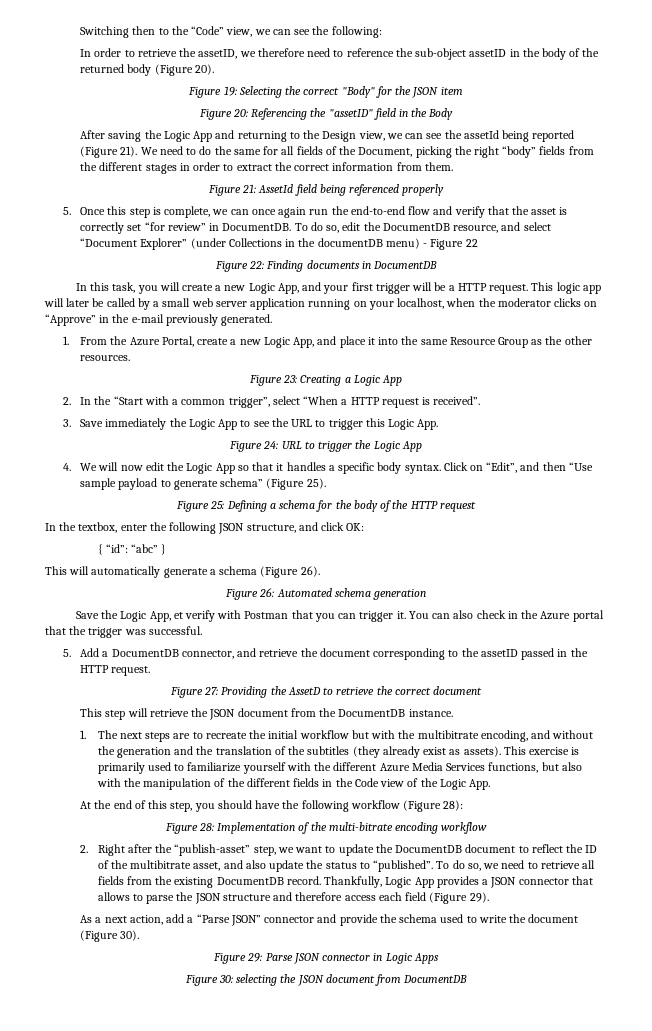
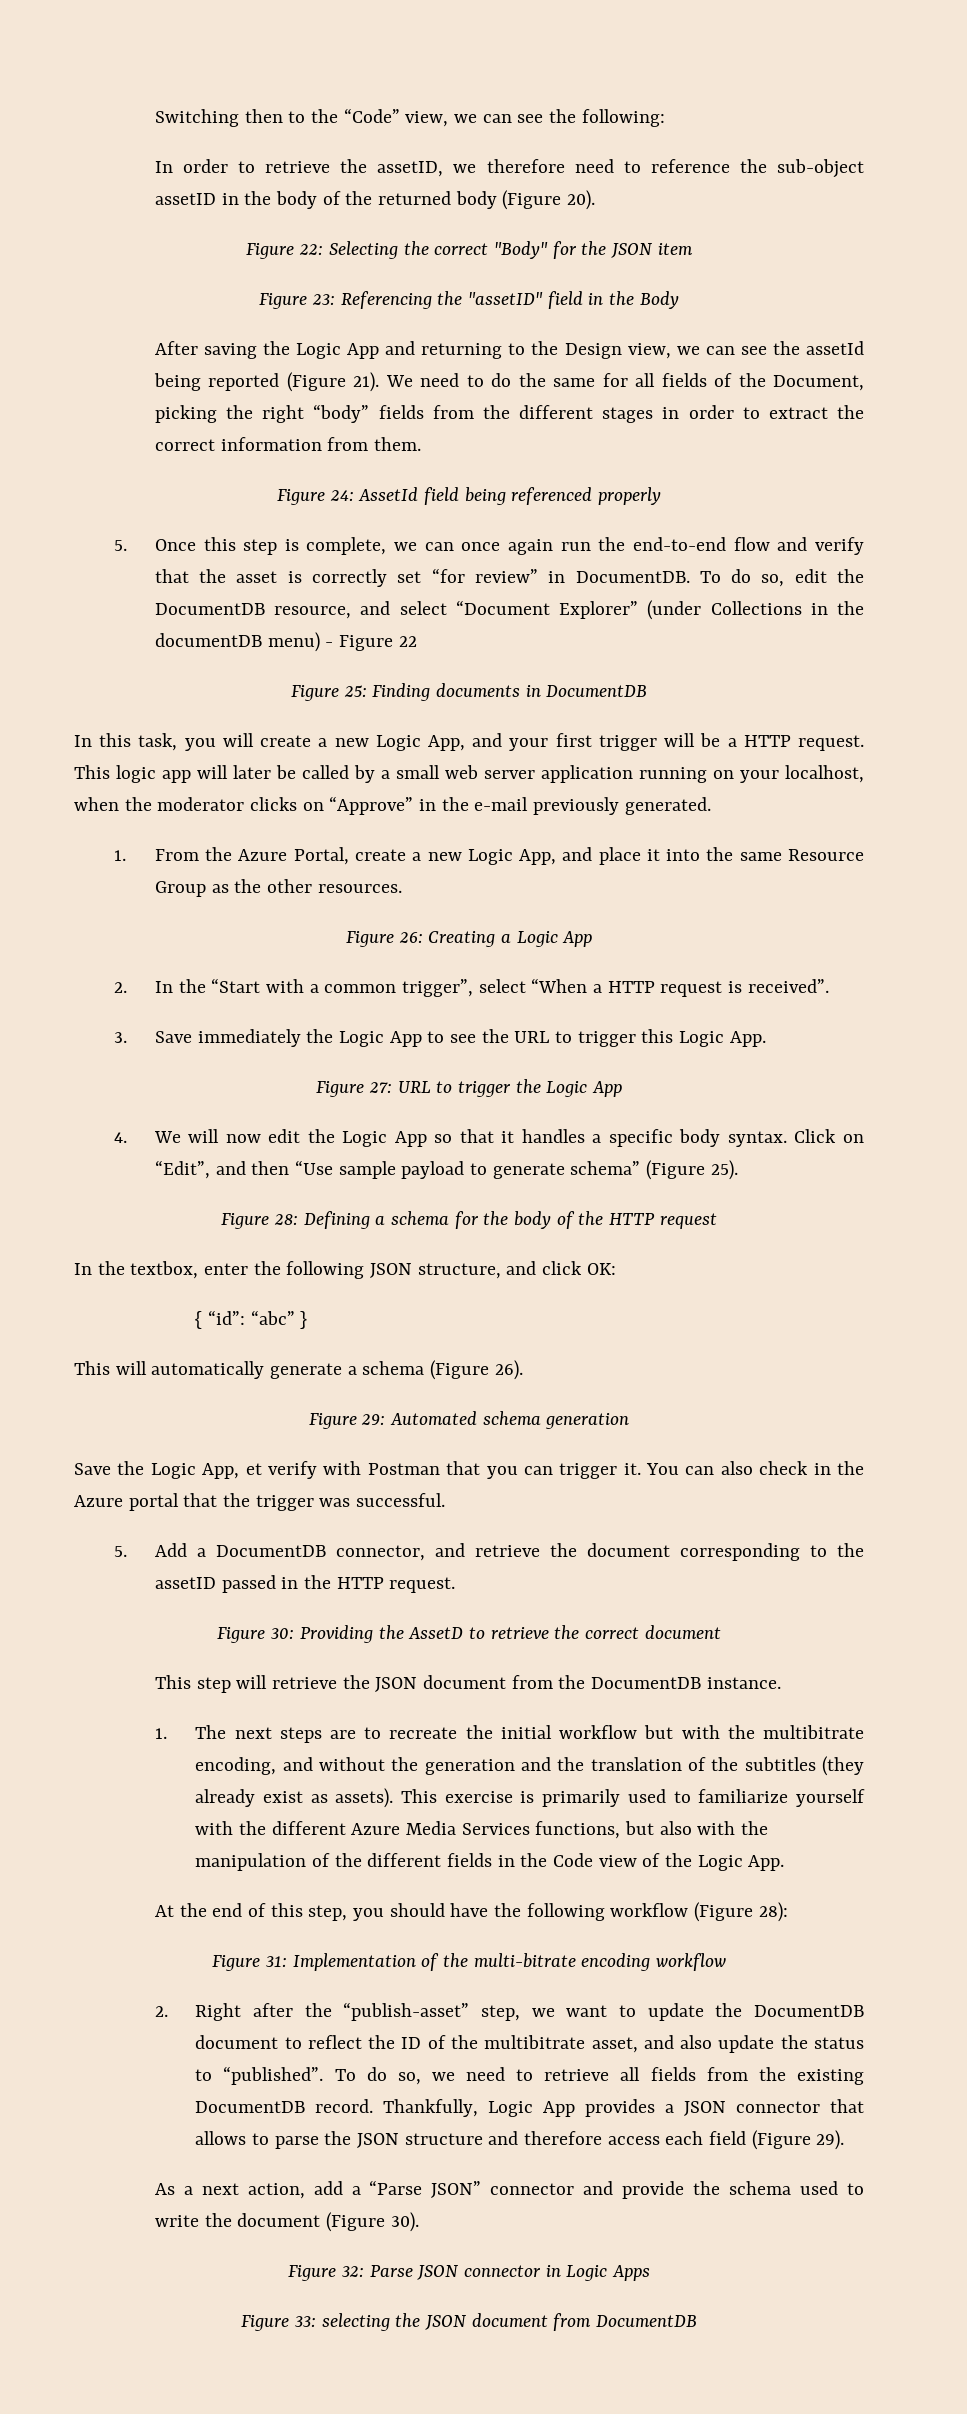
[223,86,237,96] 19: -> [299,244,324,255] 22:
[232,109,248,117] 20: -> [311,294,335,305] 23:
[242,184,257,193] 21: -> [329,490,354,501] 24:
[249,261,265,269] 22: -> [343,685,367,697] 25:
[283,375,298,383] 23: -> [398,932,423,943] 26:
[263,441,279,449] 24: -> [368,1082,392,1093] 27:
[210,501,225,509] 25: -> [273,1214,298,1225] 28:
[259,588,275,597] 26: -> [361,1414,386,1425] 29:
[204,687,219,695] 27: -> [271,1628,295,1639] 30:
[198,823,214,831] 28: -> [265,1956,287,1967] 31:
[247,953,263,962] 29: -> [341,2266,364,2277] 32:
[218,975,233,983] 30: -> [294,2316,316,2327] 33:

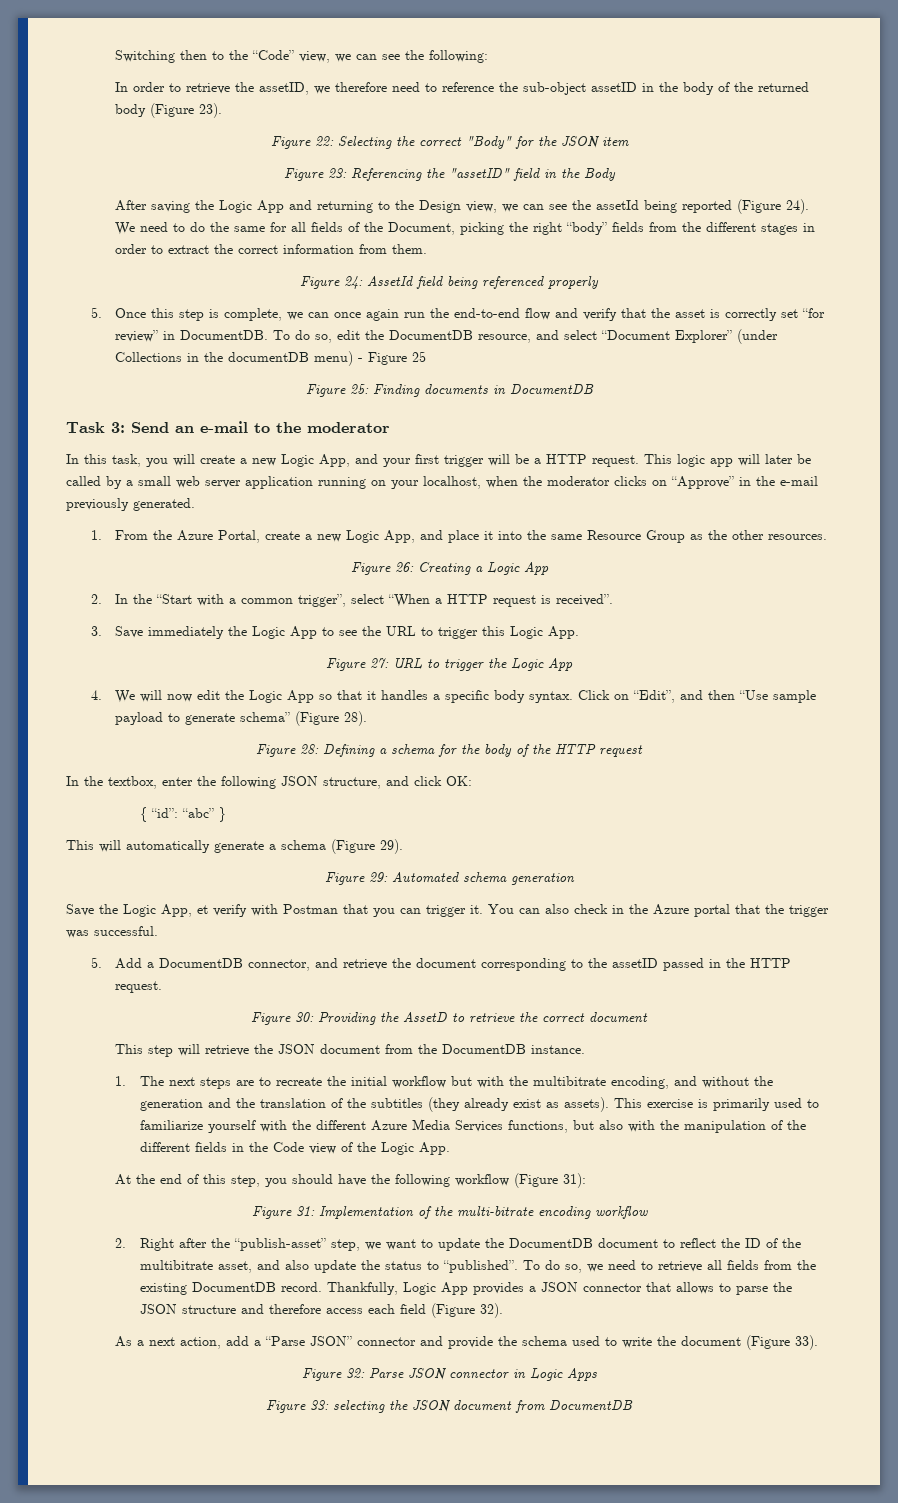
[566,190,595,210] 20). -> [199,103,223,118] 23).
[353,372,380,392] 21). -> [786,199,810,214] 24).
[398,636,417,647] 22 -> [412,351,427,362] 25
(648, 691) none -> [66,421,390,433] // Task 3: Send an e-mail to the moderator
[710,1160,738,1180] 25). -> [344,711,368,726] 28).
[494,1360,523,1380] 26). -> [380,839,403,854] 29).
[758,1902,788,1922] 28): -> [563,1173,587,1188] 31):
[816,2130,845,2150] 29). -> [479,1303,503,1318] 32).
[390,2212,419,2232] 30). -> [795,1335,819,1350] 33).

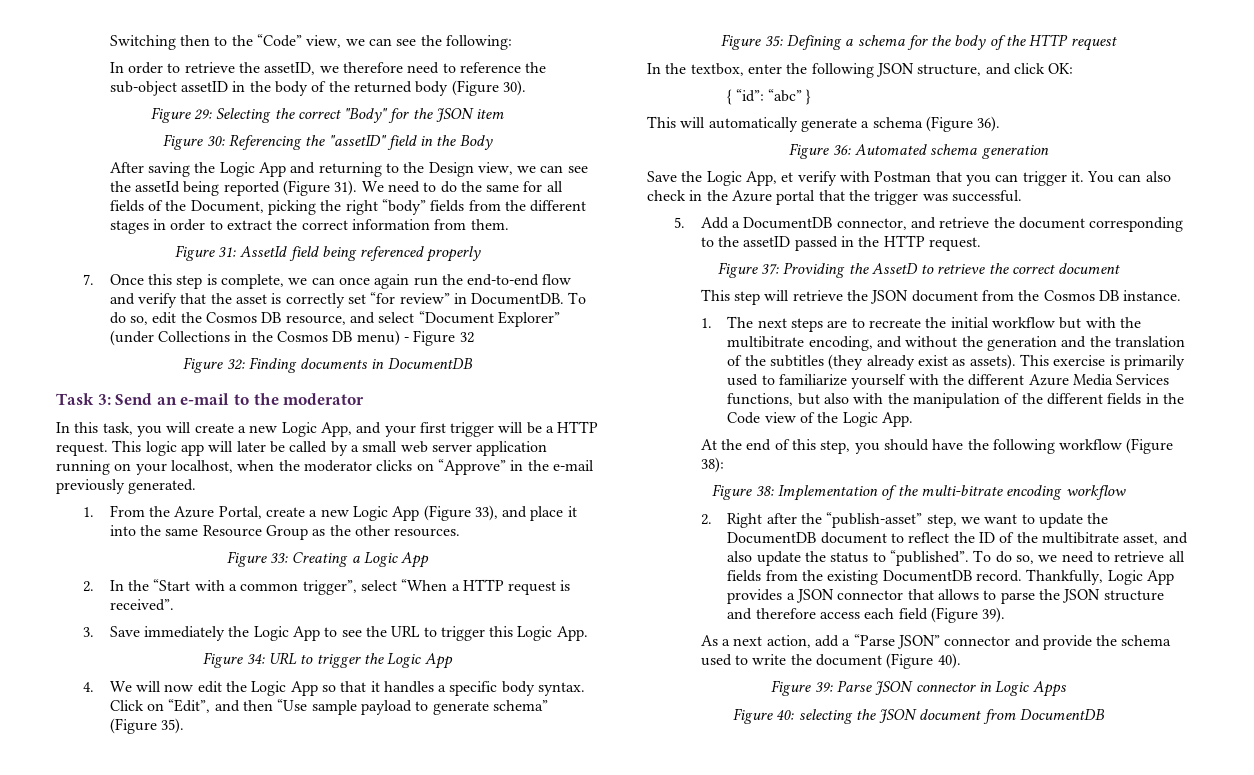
[199,103,223,118] [270,136,334,149] 23). // Figure 22: -> [502,80,526,96] [150,107,212,123] 30). // Figure 29:
[327,168,347,178] 23: -> [206,136,225,146] 30:
[786,199,810,214] 24). -> [334,180,358,196] 31).
[344,276,363,289] 24: -> [217,247,236,257] 31:
[90,307,102,318] 5. -> [82,274,94,285] 7.
[389,330,474,340] DocumentDB -> [205,312,282,323] Cosmos DB
[228,352,310,362] documentDB -> [276,331,353,342] Cosmos DB
[412,351,427,362] [305,384,369,397] 25 // Figure 25: -> [459,332,474,343] [183,357,245,373] 32 // Figure 32:
[384,530,416,543] App, -> [392,505,498,521] App (Figure 33),
[394,562,414,572] 26: -> [270,553,289,563] 33:
[370,658,389,668] 27: -> [246,654,265,664] 34:
[344,711,368,726] [256,744,319,757] 28). // Figure 28: -> [160,718,184,734] [721,34,783,50] 35). // Figure 35:
[380,839,403,854] [324,872,388,885] 29). // Figure 29: -> [977,116,1001,132] [789,143,851,159] 36). // Figure 36:
[295,1012,314,1022] 30: -> [760,264,779,275] 37:
[442,1044,527,1054] DocumentDB -> [1043,290,1119,301] Cosmos DB
[563,1173,587,1188] [251,1206,315,1219] 31): // Figure 31: -> [700,457,724,473] [712,484,774,500] 38): // Figure 38:
[479,1303,503,1318] 32). -> [982,607,1006,623] 39).
[795,1335,819,1350] [301,1368,365,1381] 33). // Figure 32: -> [937,653,961,669] [771,680,833,696] 40). // Figure 39:
[310,1400,329,1410] 33: -> [776,710,795,720] 40:

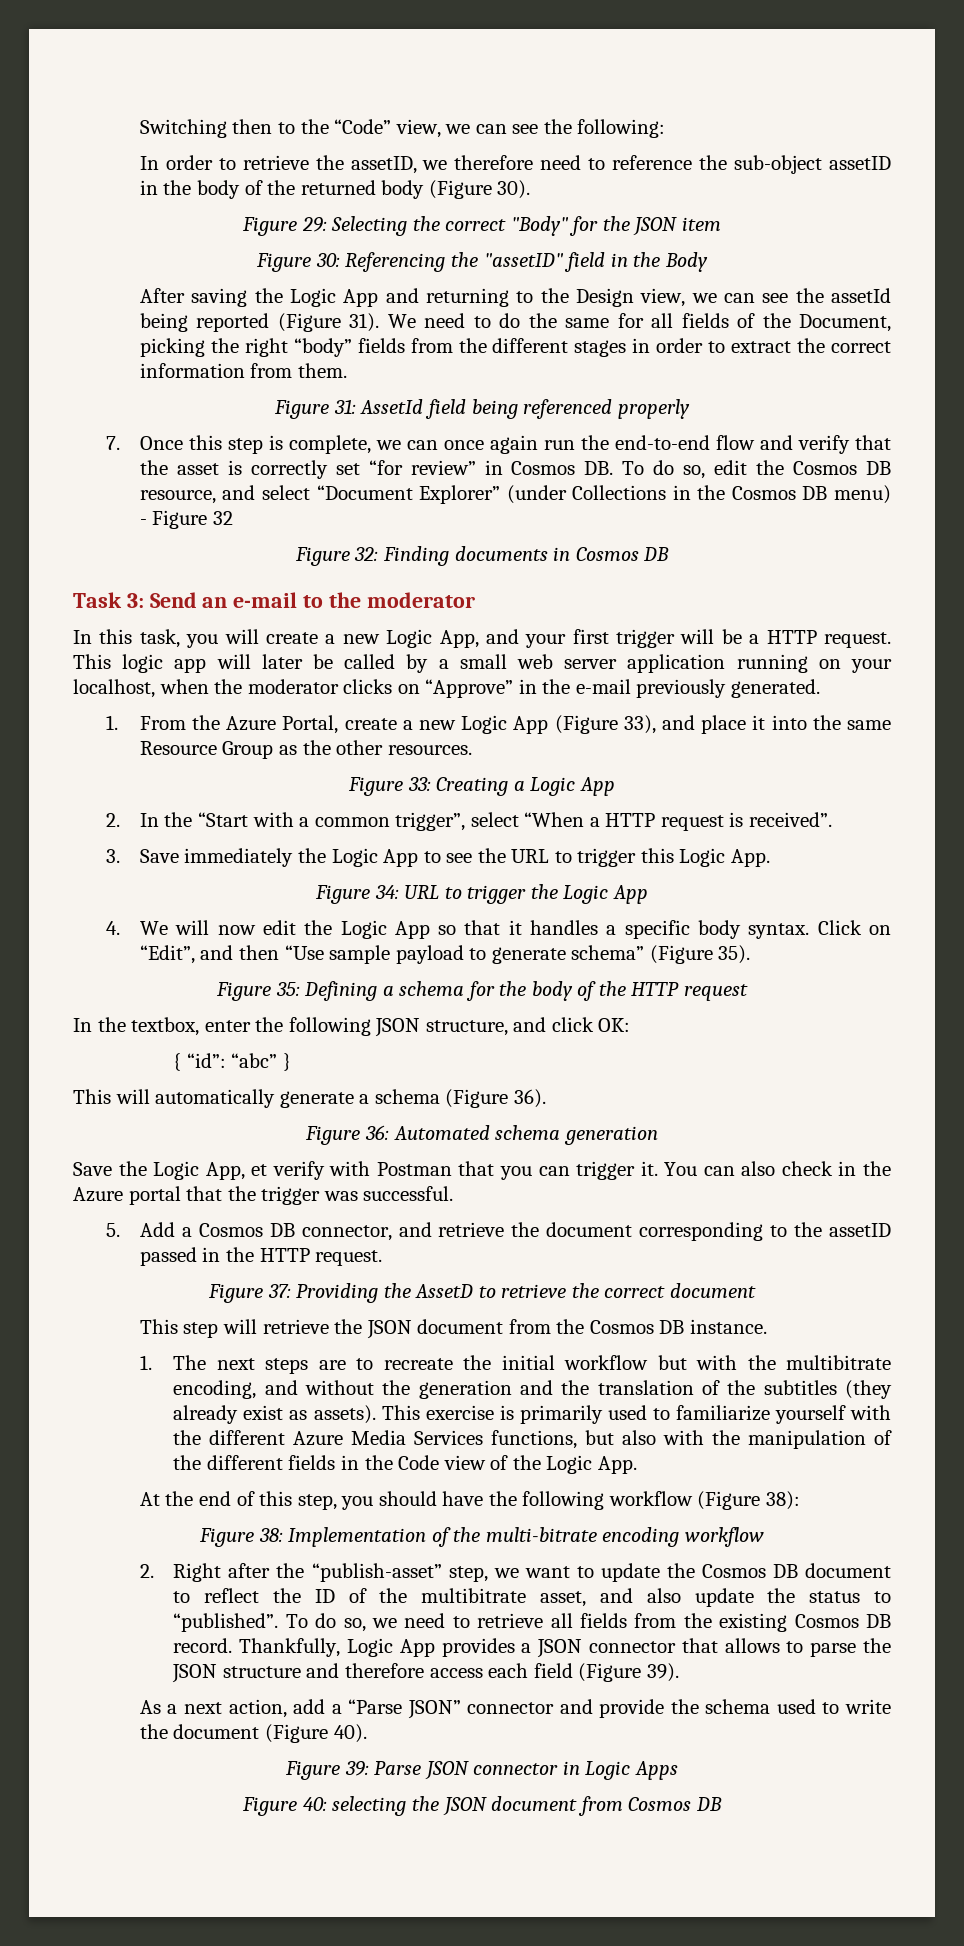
[471,293,565,305] DocumentDB. -> [511,461,614,475] Cosmos DB.
[387,358,472,369] DocumentDB -> [575,547,670,561] Cosmos DB
[743,217,833,229] DocumentDB -> [198,1223,295,1237] Cosmos DB
[727,532,817,544] DocumentDB -> [701,1564,798,1578] Cosmos DB
[882,570,972,582] DocumentDB -> [794,1614,892,1628] Cosmos DB
[1020,709,1105,720] DocumentDB -> [628,1797,722,1811] Cosmos DB

